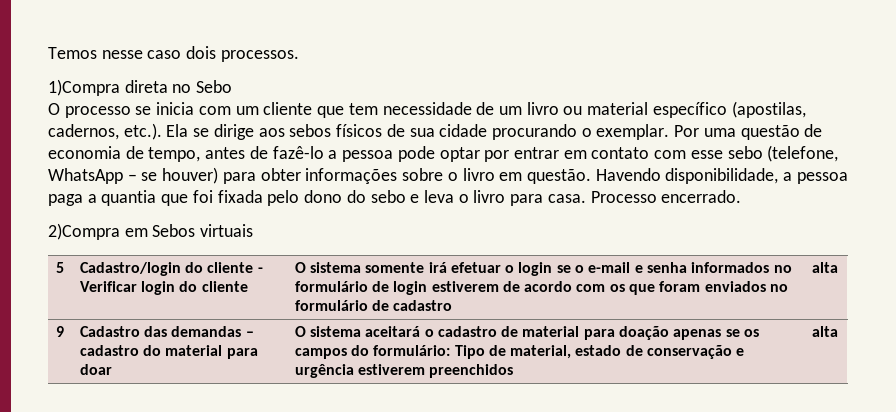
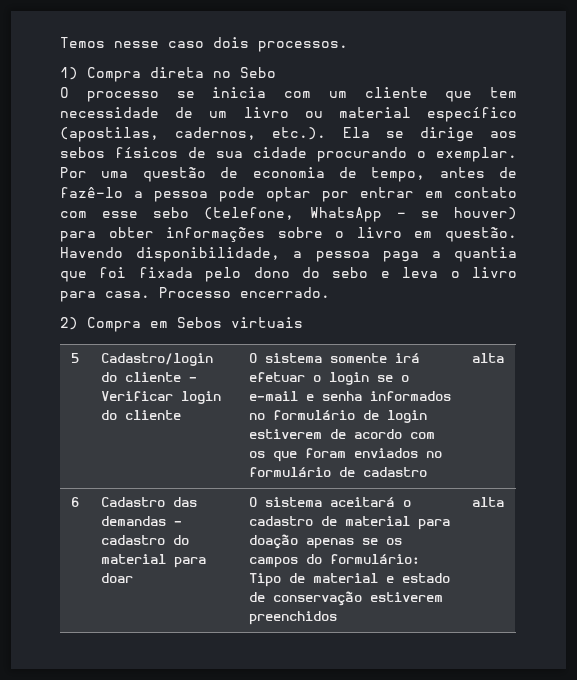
[48,79,120,96] 1)Compra -> [60,67,141,82] 1) Compra
[48,223,120,240] 2)Compra -> [60,317,141,332] 2) Compra
[55,326,64,337] 9 -> [70,497,79,507] 6
[510,345,572,359] material, -> [312,573,394,583] material e
[736,348,745,356] [294,364,354,378] e urgência -> (362, 598) none

